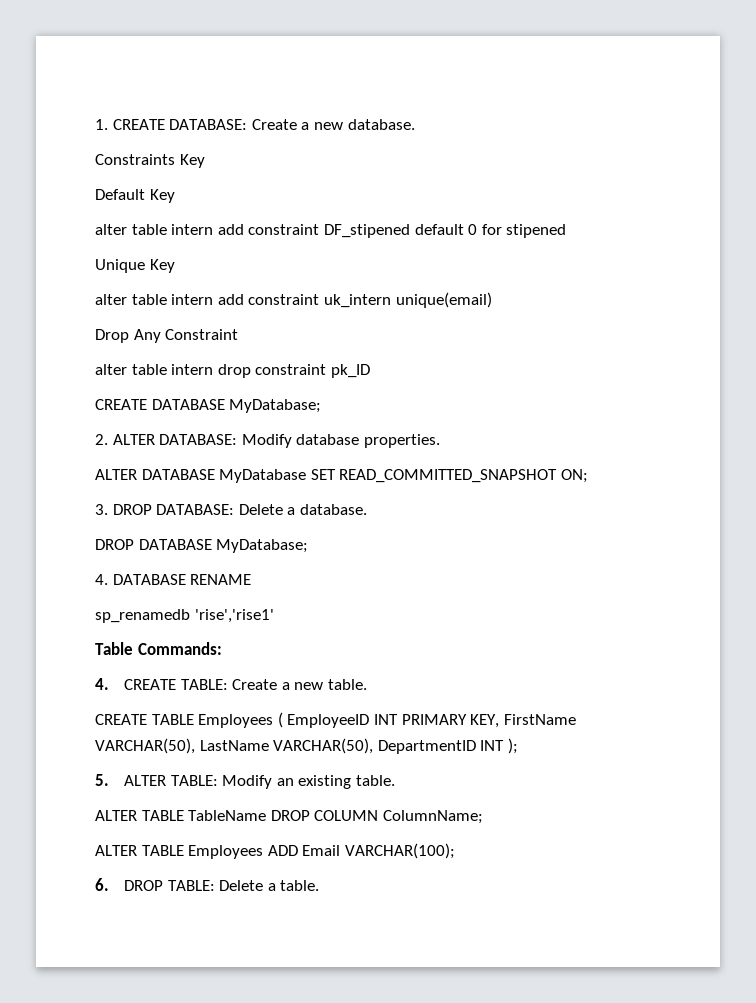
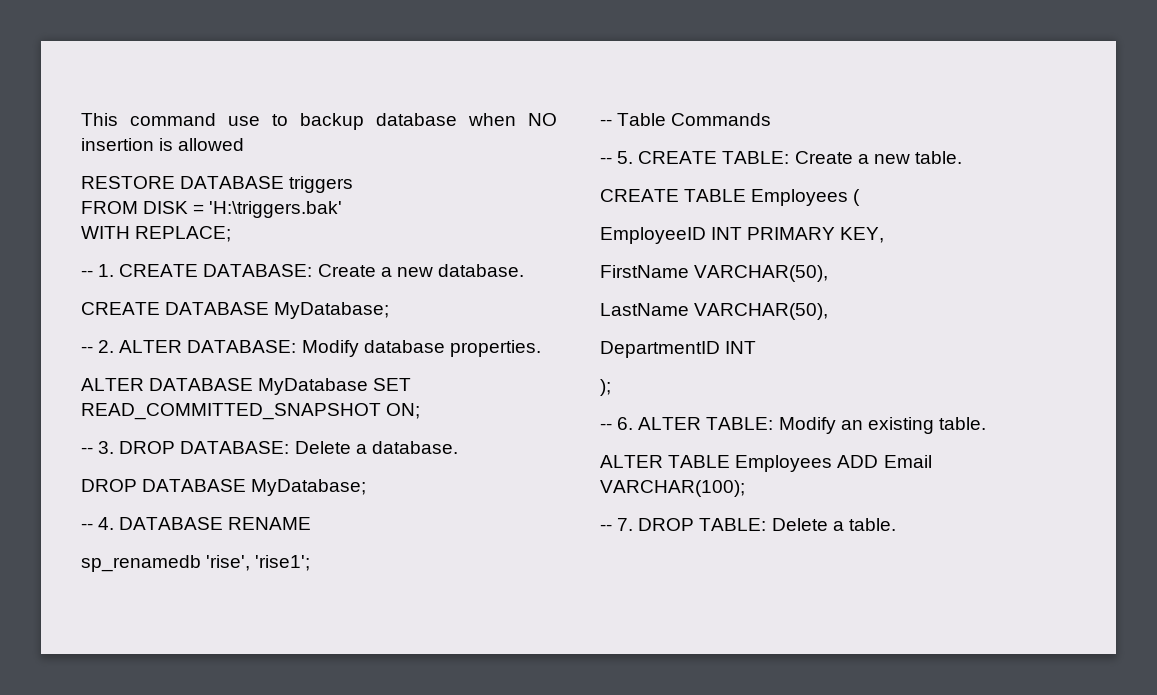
(95, 124) none -> [81,113,557,130] [81,138,245,151] [81,176,354,193] [81,201,343,218] [81,226,232,242] [81,270,93,277] This command use to backup database when NO insertion is allowed // RESTORE DATABASE triggers // FROM DISK = 'H:\triggers.bak' // WITH REPLACE; // --
[95,154,205,168] [95,189,175,203] [95,224,567,238] [95,259,175,273] [95,292,492,308] [95,329,239,343] [95,364,370,378] // Constraints Key // Default Key // alter table intern add constraint DF_stipened default 0 for stipened // Unique Key // alter table intern add constraint uk_intern unique(email) // Drop Any Constraint // alter table intern drop constraint pk_ID -> (524, 270) none
(322, 406) none -> [81,346,93,353] --
(588, 476) none -> [81,447,93,454] --
(309, 546) none -> [81,523,93,530] --
[194,609,274,623] [95,642,222,655] [95,678,109,690] 'rise','rise1' // Table Commands: // 4. -> [206,555,311,571] [600,113,772,126] [600,151,634,164] 'rise', 'rise1'; // -- Table Commands // -- 5.
(283, 720) none -> (861, 197) //
(500, 721) none -> (885, 235) //
(195, 746) none -> (829, 273) //
(374, 746) none -> (829, 311) //
(505, 745) none -> (757, 347) //
[95,774,109,786] 5. -> [600,417,634,430] -- 6.
[95,810,483,824] // ALTER TABLE TableName DROP COLUMN ColumnName; -> (986, 423) none
[95,878,109,891] 6. -> [600,518,634,531] -- 7.

